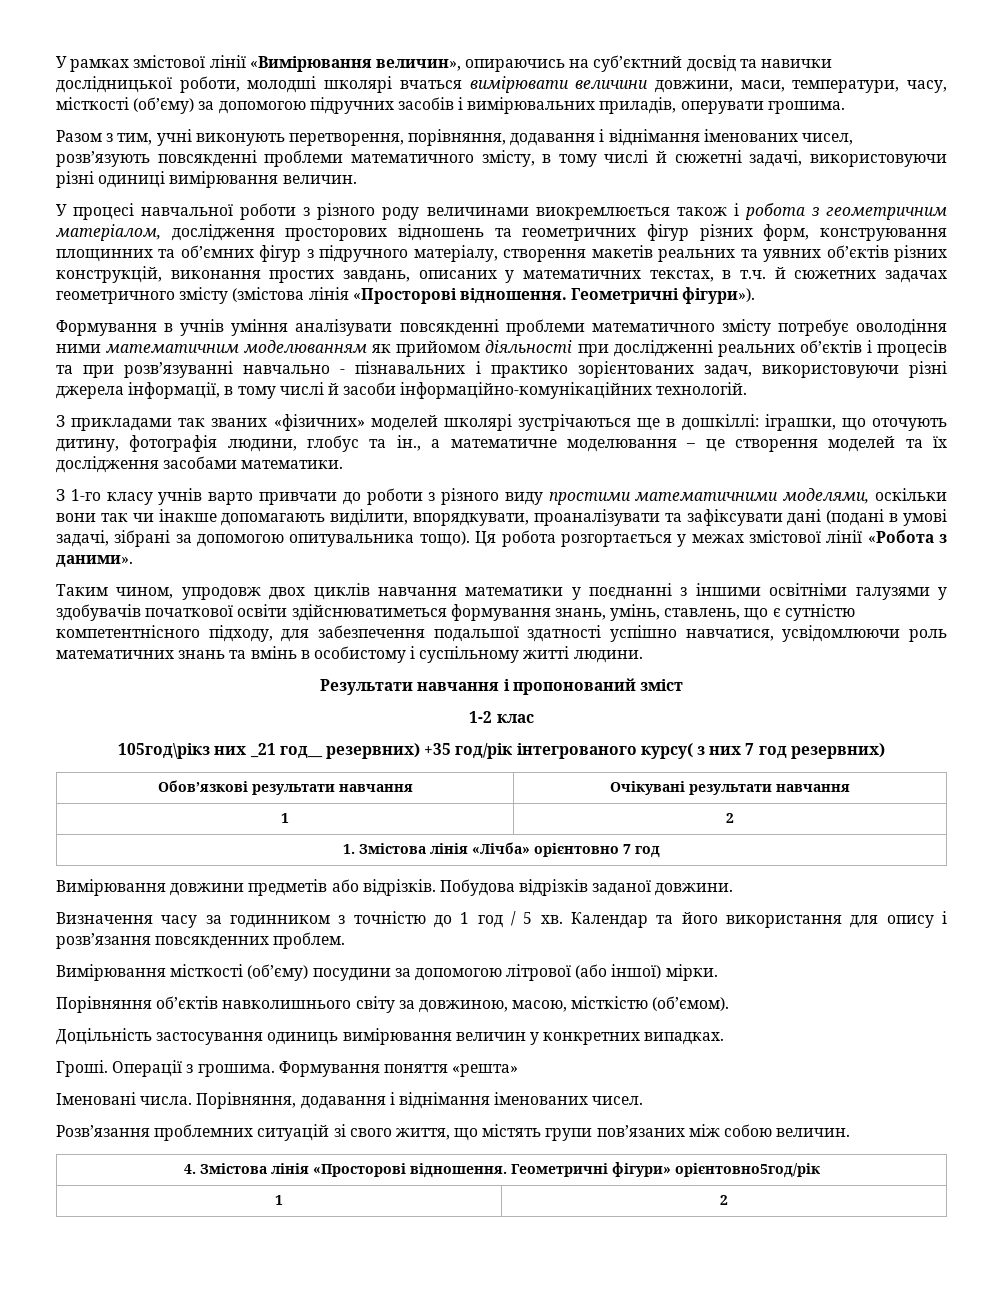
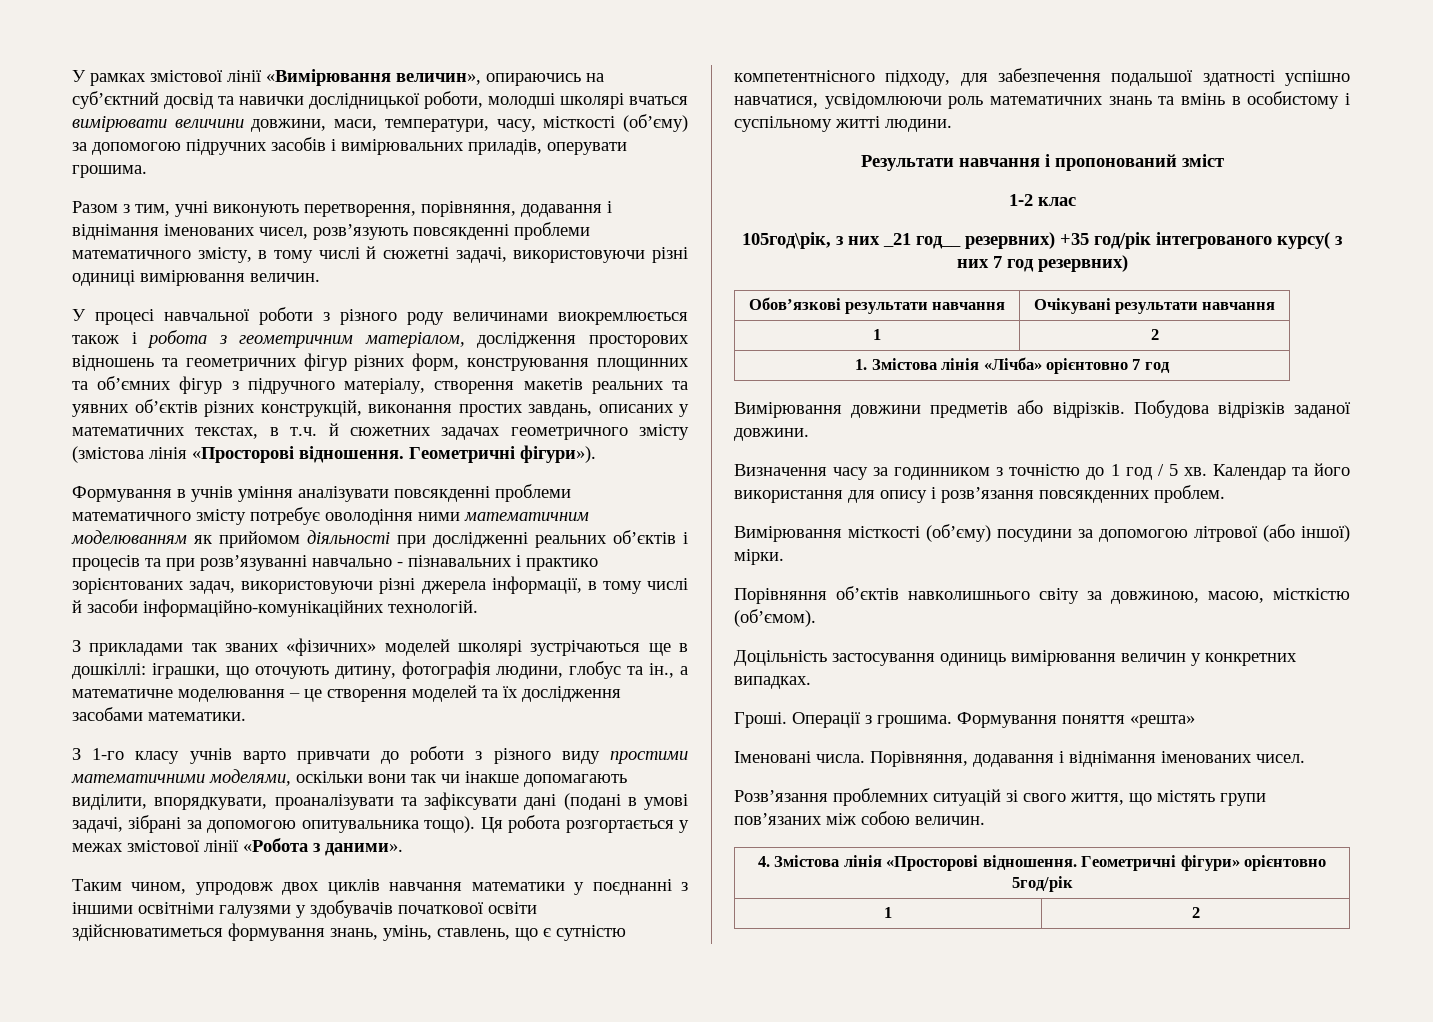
[118,743,211,759] 105год\рікз -> [742,232,843,249] 105год\рік, з
[674,1163,820,1178] орієнтовно5год/рік -> [1244,855,1327,871] [1011,876,1073,892] орієнтовно 5год/рік

